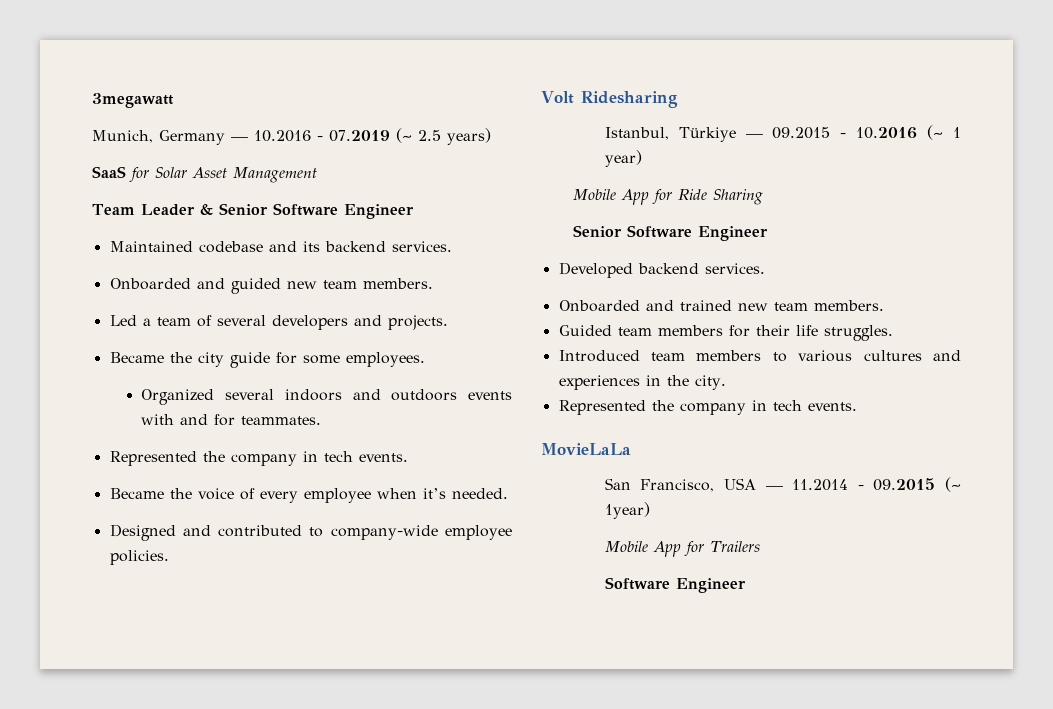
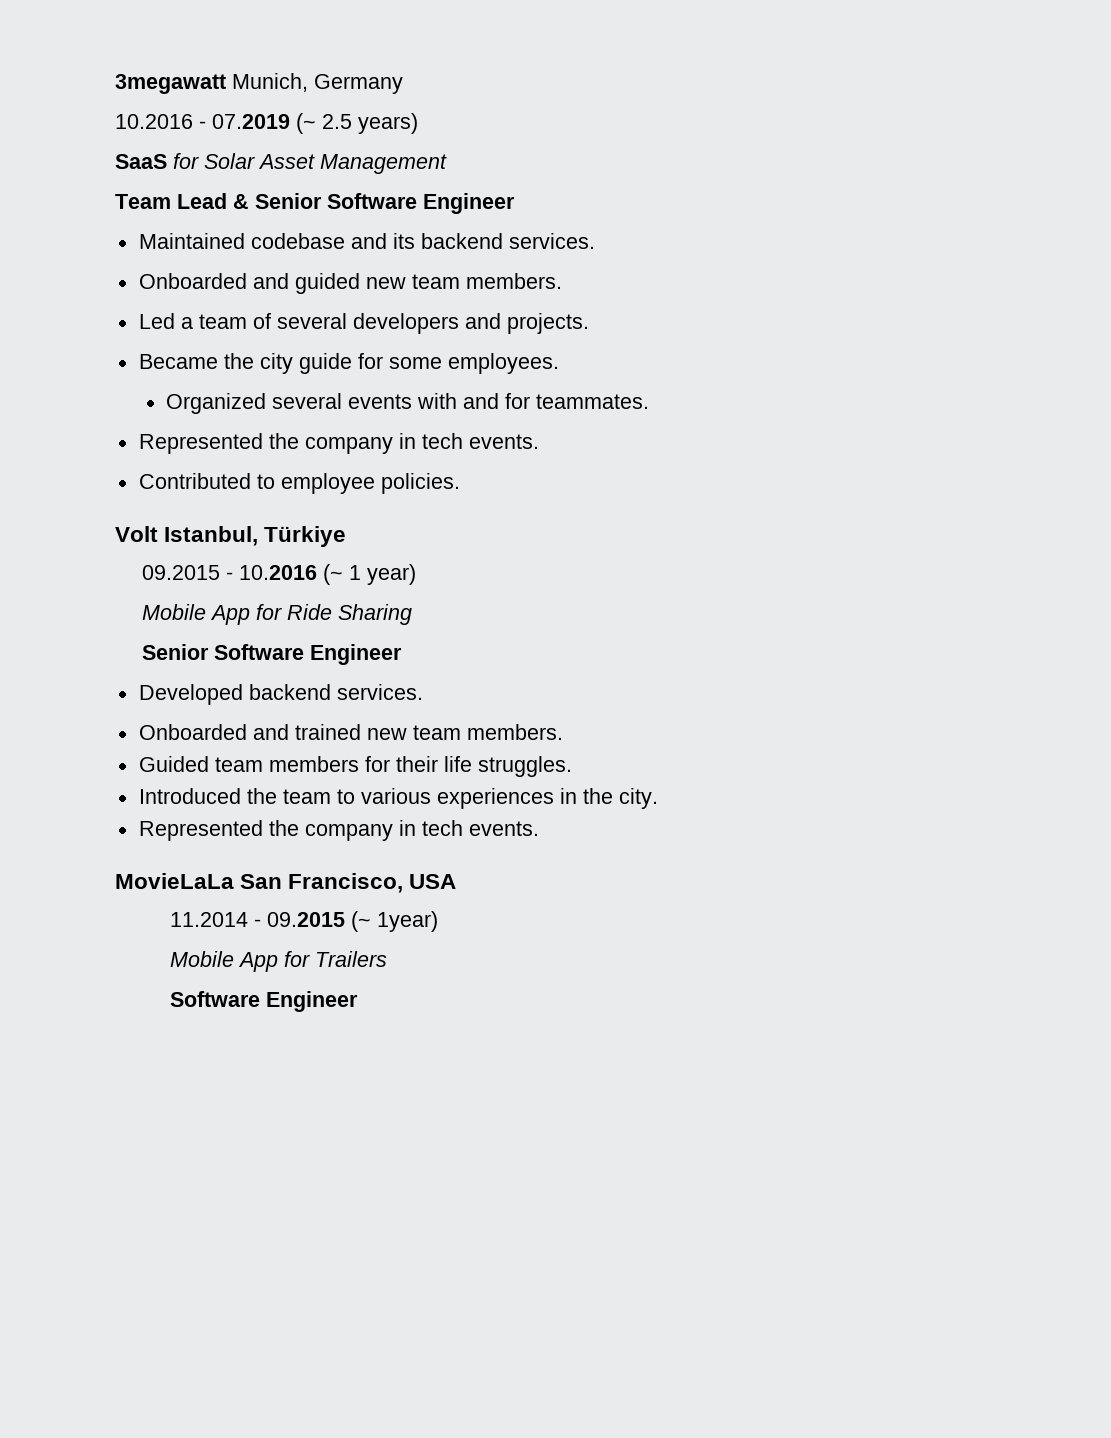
(174, 100) // -> (226, 84) none
[231,137,248,141] — -> (403, 84) //
[140,204,195,216] Leader -> [177,193,227,209] Lead
[284,389,458,401] indoors and outdoors -> (343, 401) none
[109,488,508,503] [109,524,438,541] Became the voice of every employee when it’s needed. // Designed and contributed to company-wide -> [138,473,275,489] Contributed to
[580,91,678,108] Ridesharing // -> (158, 534) none
[745,134,763,138] — -> (347, 536) //
[651,350,961,362] team members to various cultures and -> [246,788,431,804] the team to various
(631, 449) // -> (234, 881) none
[765,486,783,490] — -> (457, 881) //

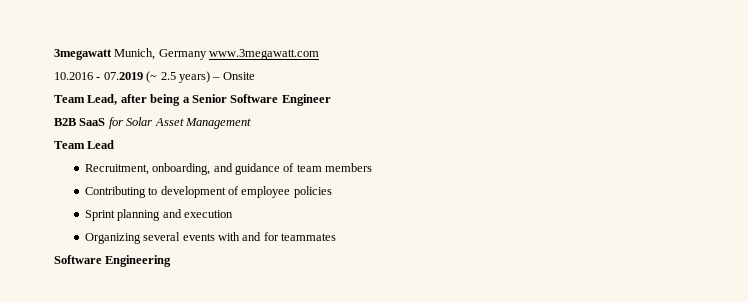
(403, 84) none -> [209,49,320,60] www.3megawatt.com
(418, 123) // -> [212,72,255,80] [54,94,331,106] [54,118,76,126] – Onsite // Team Lead, after being a Senior Software Engineer // B2B
[233,193,515,214] [138,233,595,249] [138,273,562,294] [138,313,589,334] [138,353,559,374] [166,393,267,414] & Senior Software Engineer // Maintained codebase and its backend services. // Onboarded and guided new team members. // Led a team of several developers and projects. // Became the city guide for some employees. // Organized -> [84,163,373,175] [84,186,332,198] [84,209,233,221] [84,233,141,244] // Recruitment, onboarding, and guidance of team members // Contributing to development of employee policies // Sprint planning and execution // Organizing
[536,394,650,409] [138,433,539,454] [138,473,460,494] [115,526,347,547] [142,564,417,585] [142,604,413,625] [142,644,403,665] [138,684,423,705] [138,724,563,740] [138,756,572,777] [138,788,658,809] [138,820,539,841] [115,873,457,893] [169,911,438,932] [169,951,387,972] [169,991,358,1012] teammates. // Represented the company in tech events. // Contributed to employee policies. // Volt Istanbul, Türkiye // 09.2015 - 10.2016 (~ 1 year) // Mobile App for Ride Sharing // Senior Software Engineer // Developed backend services. // Onboarded and trained new team members. // Guided team members for their life struggles. // Introduced the team to various experiences in the city. // Represented the company in tech events. // MovieLaLa San Francisco, USA // 11.2014 - 09.2015 (~ 1year) // Mobile App for Trailers // Software Engineer -> [281,233,337,241] [54,255,172,267] teammates // Software Engineering

